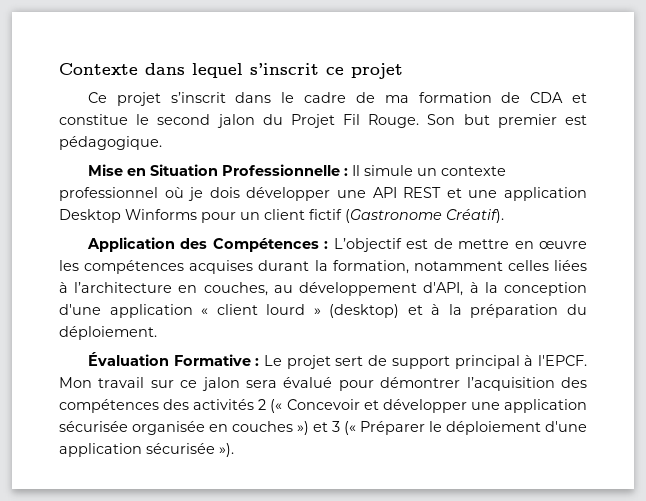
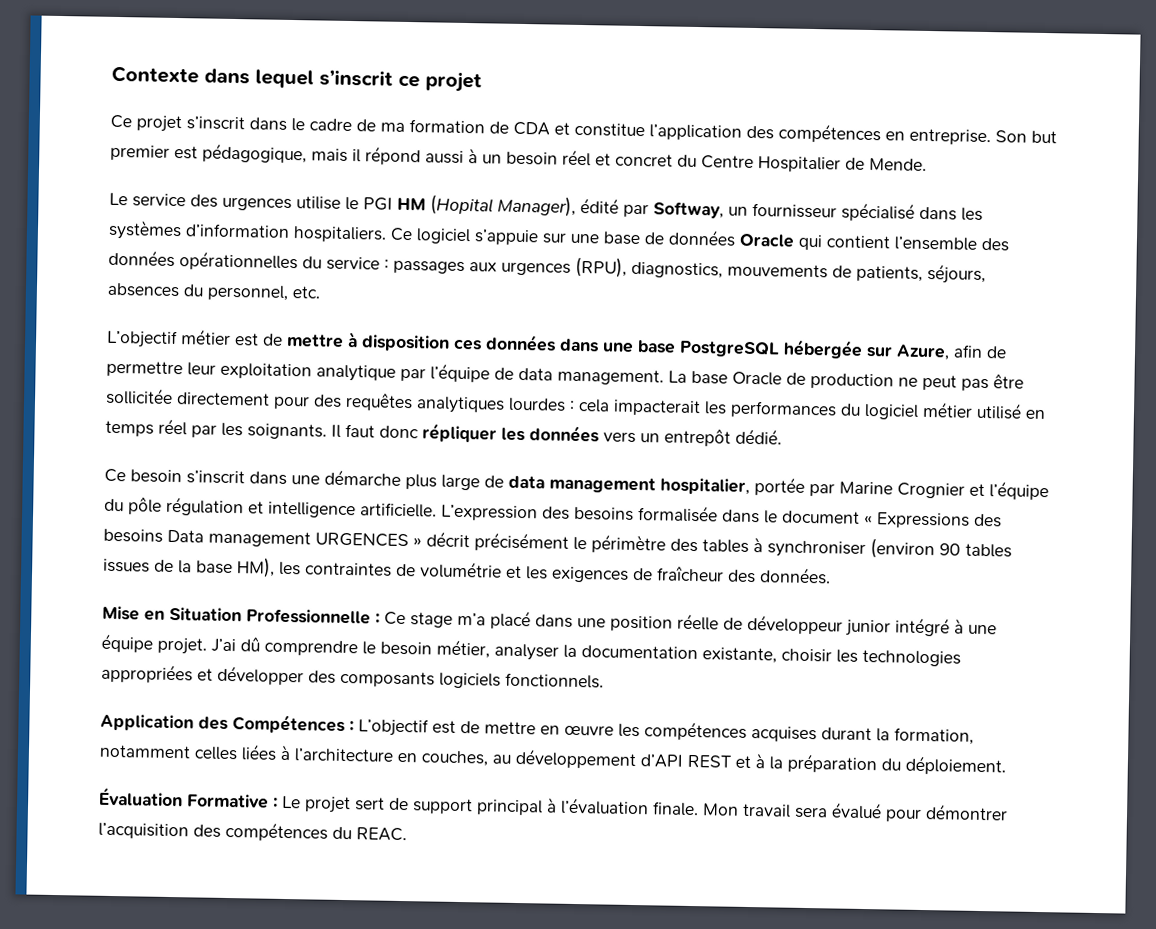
[136,114,587,128] [59,136,162,150] le second jalon du Projet Fil Rouge. Son but premier est pédagogique. -> [649,123,1057,146] [110,143,927,173] [109,192,983,222] [108,219,1009,252] [108,249,986,285] [107,282,321,301] [106,329,1007,361] [106,360,1024,392] [105,387,1046,420] [105,418,782,447] [104,468,1049,501] [104,496,1002,529] [103,528,1012,560] [103,557,831,585] l’application des compétences en entreprise. Son but premier est pédagogique, mais il répond aussi à un besoin réel et concret du Centre Hospitalier de Mende. // Le service des urgences utilise le PGI HM (Hopital Manager), édité par Softway, un fournisseur spécialisé dans les systèmes d’information hospitaliers. Ce logiciel s’appuie sur une base de données Oracle qui contient l’ensemble des données opérationnelles du service : passages aux urgences (RPU), diagnostics, mouvements de patients, séjours, absences du personnel, etc. // L’objectif métier est de mettre à disposition ces données dans une base PostgreSQL hébergée sur Azure, afin de permettre leur exploitation analytique par l’équipe de data management. La base Oracle de production ne peut pas être sollicitée directement pour des requêtes analytiques lourdes : cela impacterait les performances du logiciel métier utilisé en temps réel par les soignants. Il faut donc répliquer les données vers un entrepôt dédié. // Ce besoin s’inscrit dans une démarche plus large de data management hospitalier, portée par Marine Crognier et l’équipe du pôle régulation et intelligence artificielle. L’expression des besoins formalisée dans le document « Expressions des besoins Data management URGENCES » décrit précisément le périmètre des tables à synchroniser (environ 90 tables issues de la base HM), les contraintes de volumétrie et les exigences de fraîcheur des données.
[351,165,506,176] [59,187,588,201] [59,209,504,223] Il simule un contexte professionnel où je dois développer une API REST et une application Desktop Winforms pour un client fictif (Gastronome Créatif). -> [384,610,997,637] [101,633,961,667] [101,663,604,689] Ce stage m’a placé dans une position réelle de développeur junior intégré à une équipe projet. J’ai dû comprendre le besoin métier, analyser la documentation existante, choisir les technologies appropriées et développer des composants logiciels fonctionnels.
[423,282,587,296] [59,304,400,318] d'API, à la conception d'une application « client lourd » (desktop) -> [640,754,731,768] d’API REST
[538,355,587,366] [59,377,240,391] l'EPCF. Mon travail sur ce jalon -> [560,797,791,818] l’évaluation finale. Mon travail
[163,399,587,413] [59,421,587,435] [59,443,234,457] des activités 2 (« Concevoir et développer une application sécurisée organisée en couches ») et 3 (« Préparer le déploiement d'une application sécurisée »). -> [332,826,407,842] du REAC.

